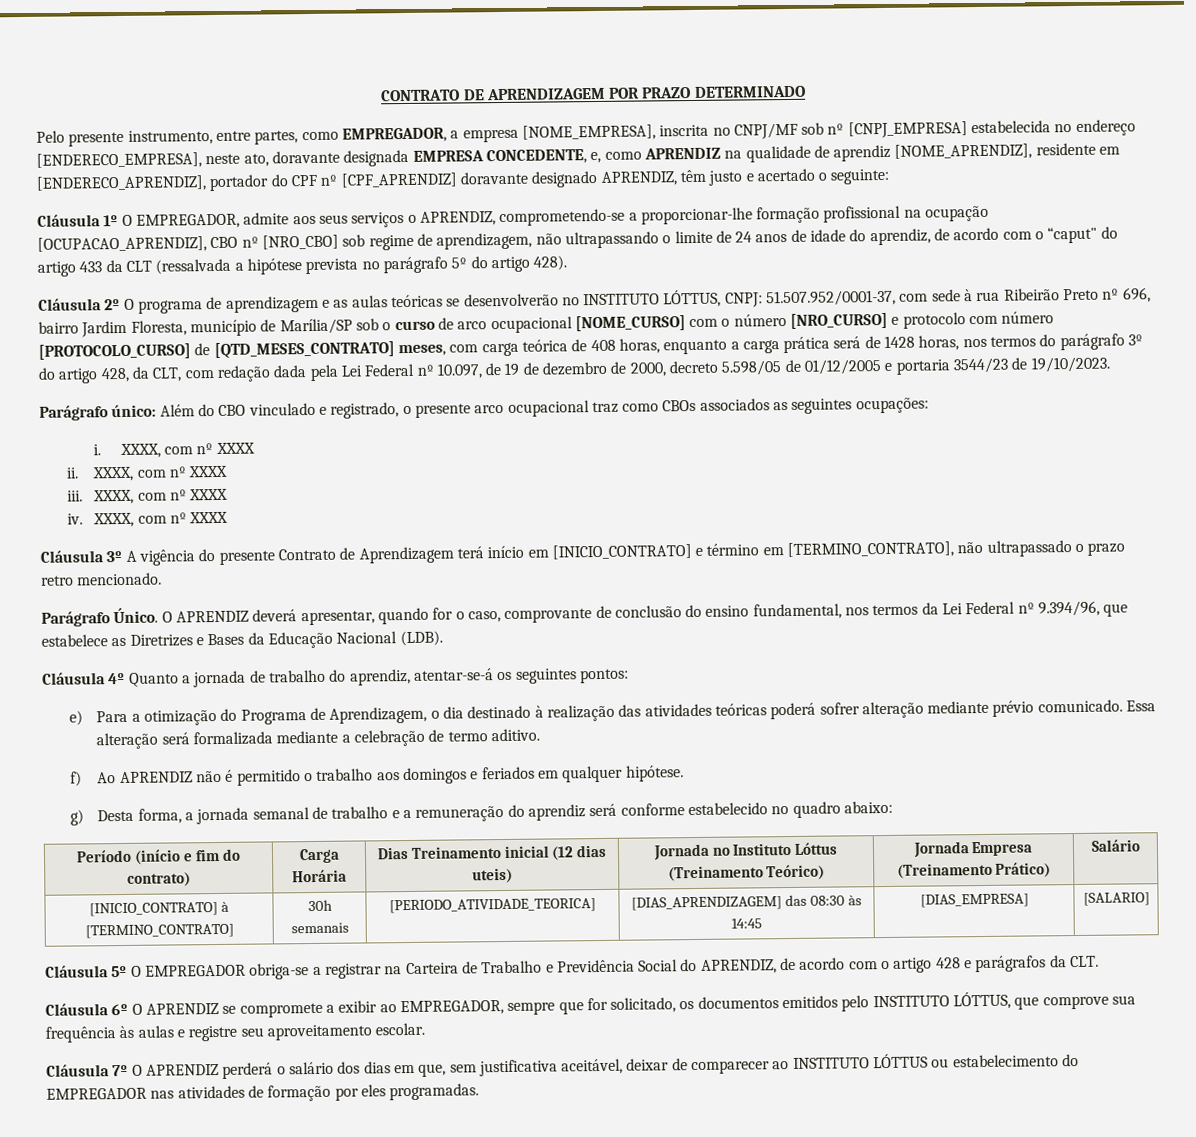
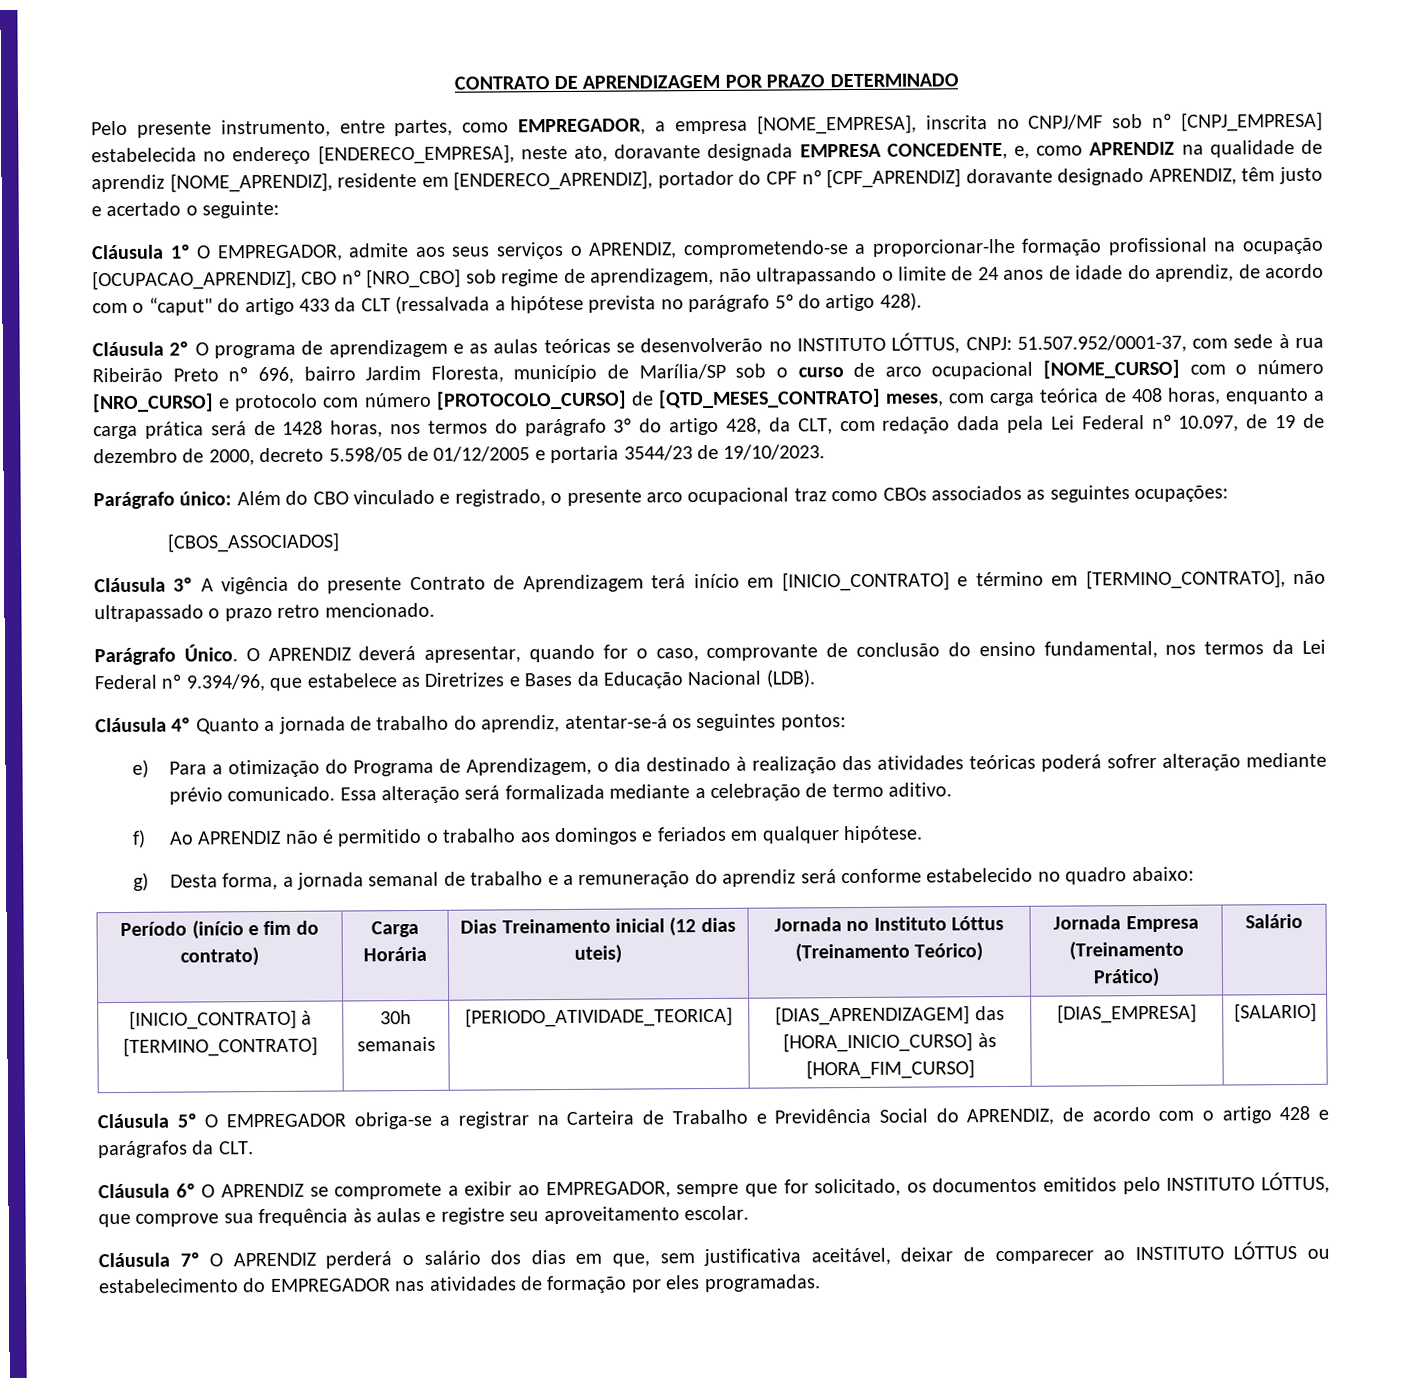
[93,442,255,459] [66,465,229,482] [67,488,229,505] [67,511,229,528] i. XXXX, com nº XXXX // ii. XXXX, com nº XXXX // iii. XXXX, com nº XXXX // iv. XXXX, com nº XXXX -> [166,532,340,553] [CBOS_ASSOCIADOS]
[809,895,862,906] [731,918,762,929] 08:30 às 14:45 -> [783,1032,997,1053] [805,1059,975,1080] [HORA_INICIO_CURSO] às [HORA_FIM_CURSO]

